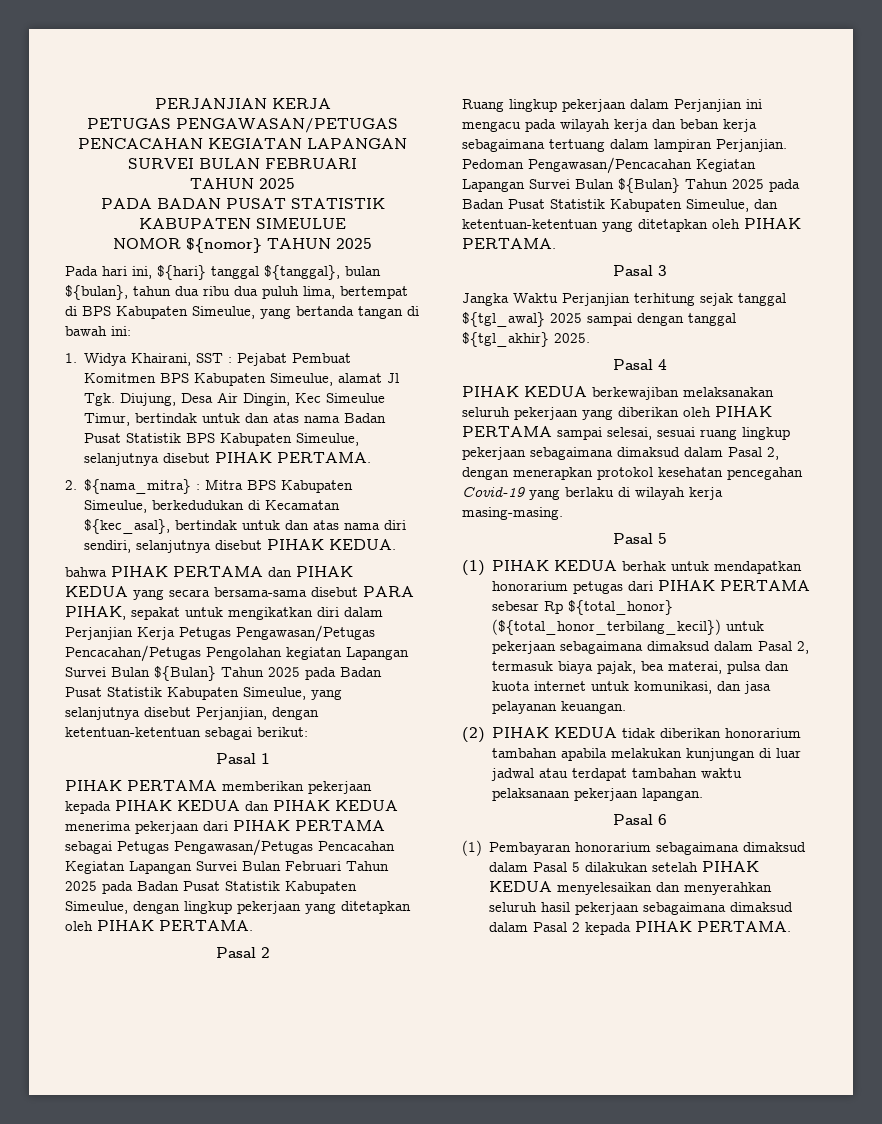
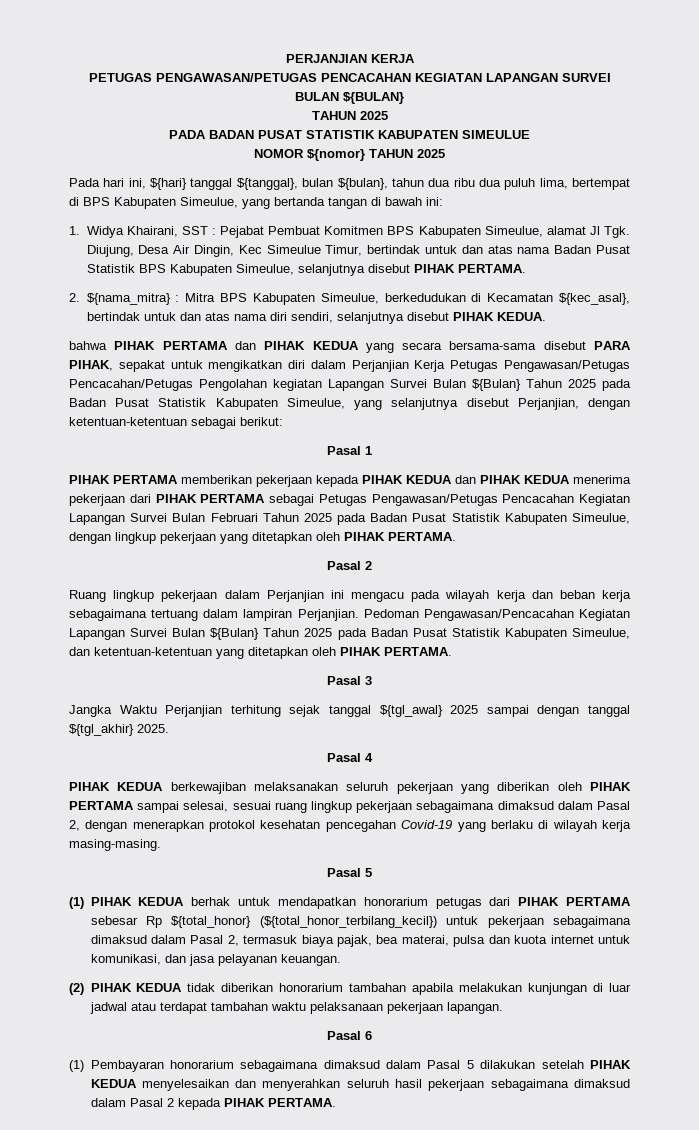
[265,158,357,169] FEBRUARI -> [343,92,404,104] ${BULAN}

